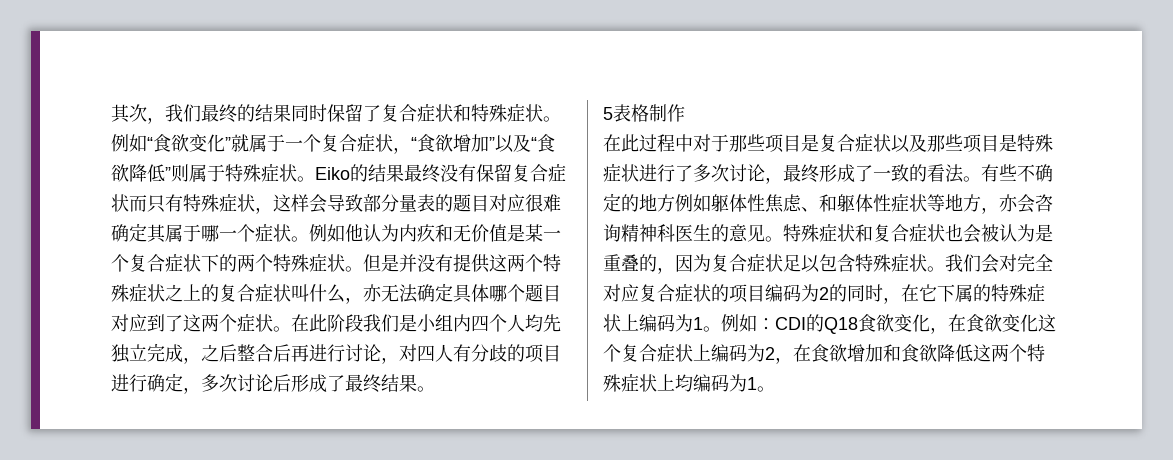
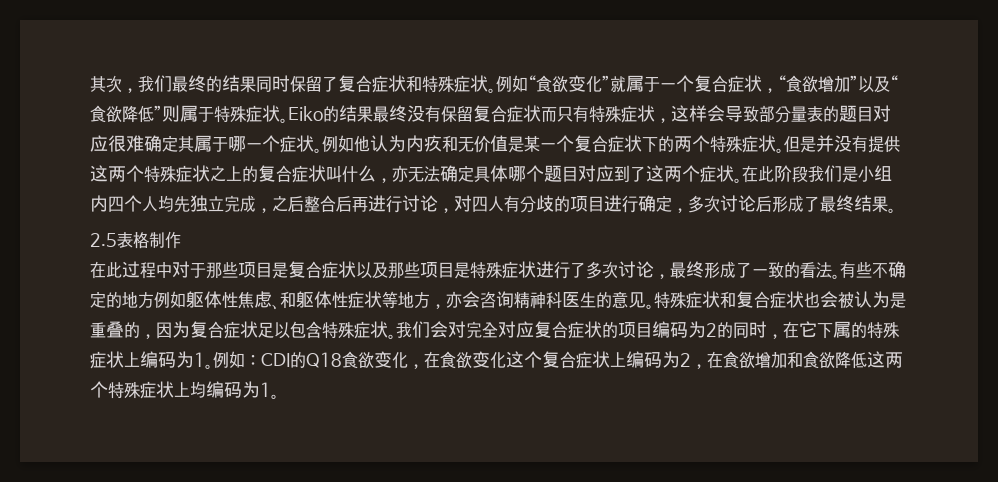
[603,107,613,120] 5 -> [90,233,117,247] 2.5

